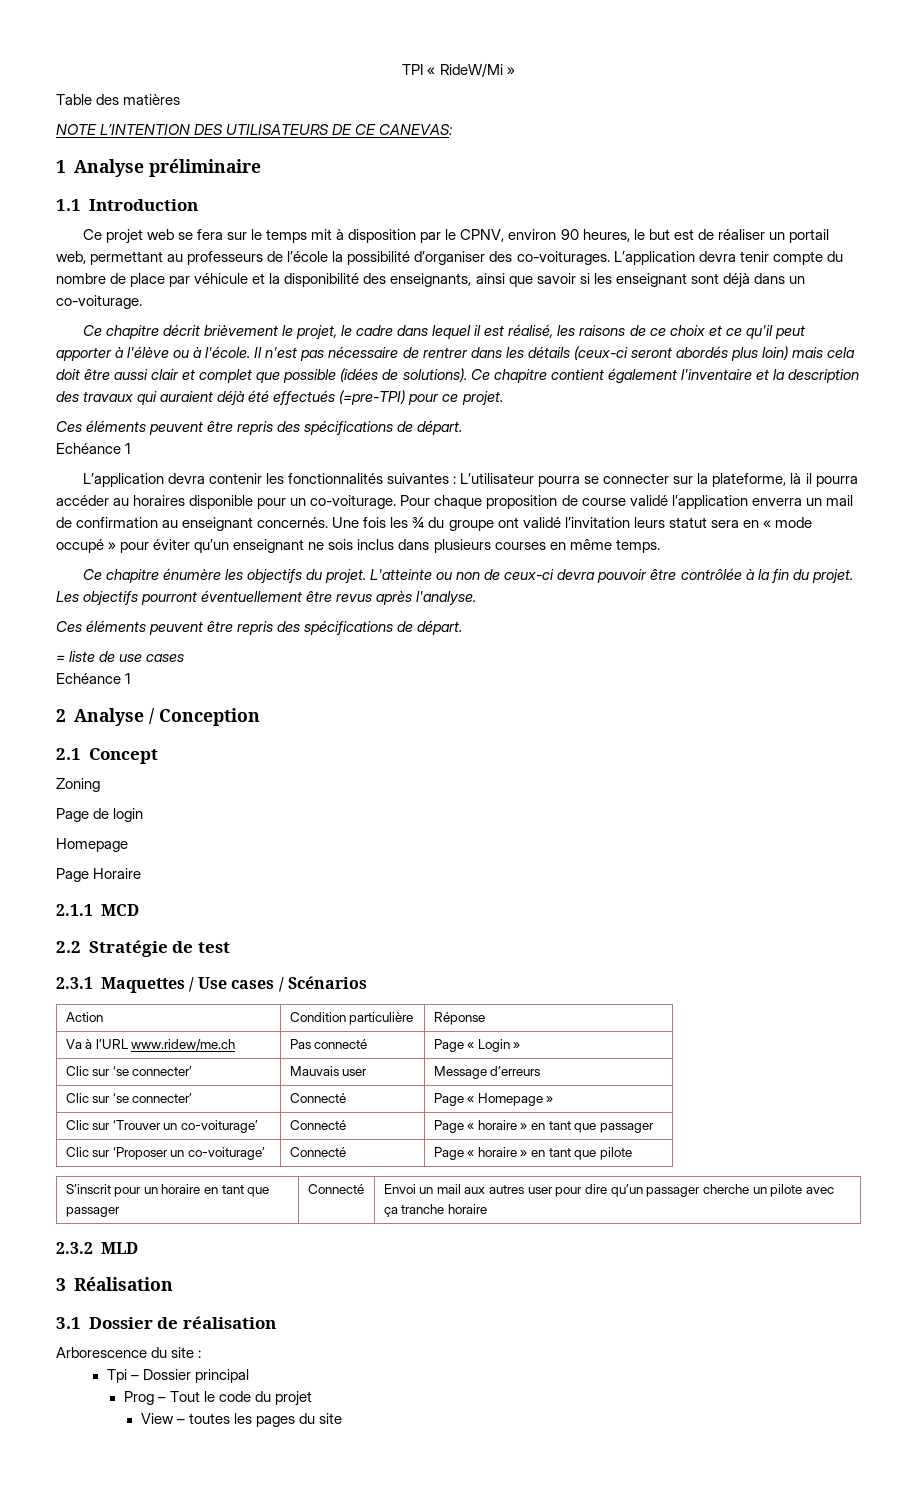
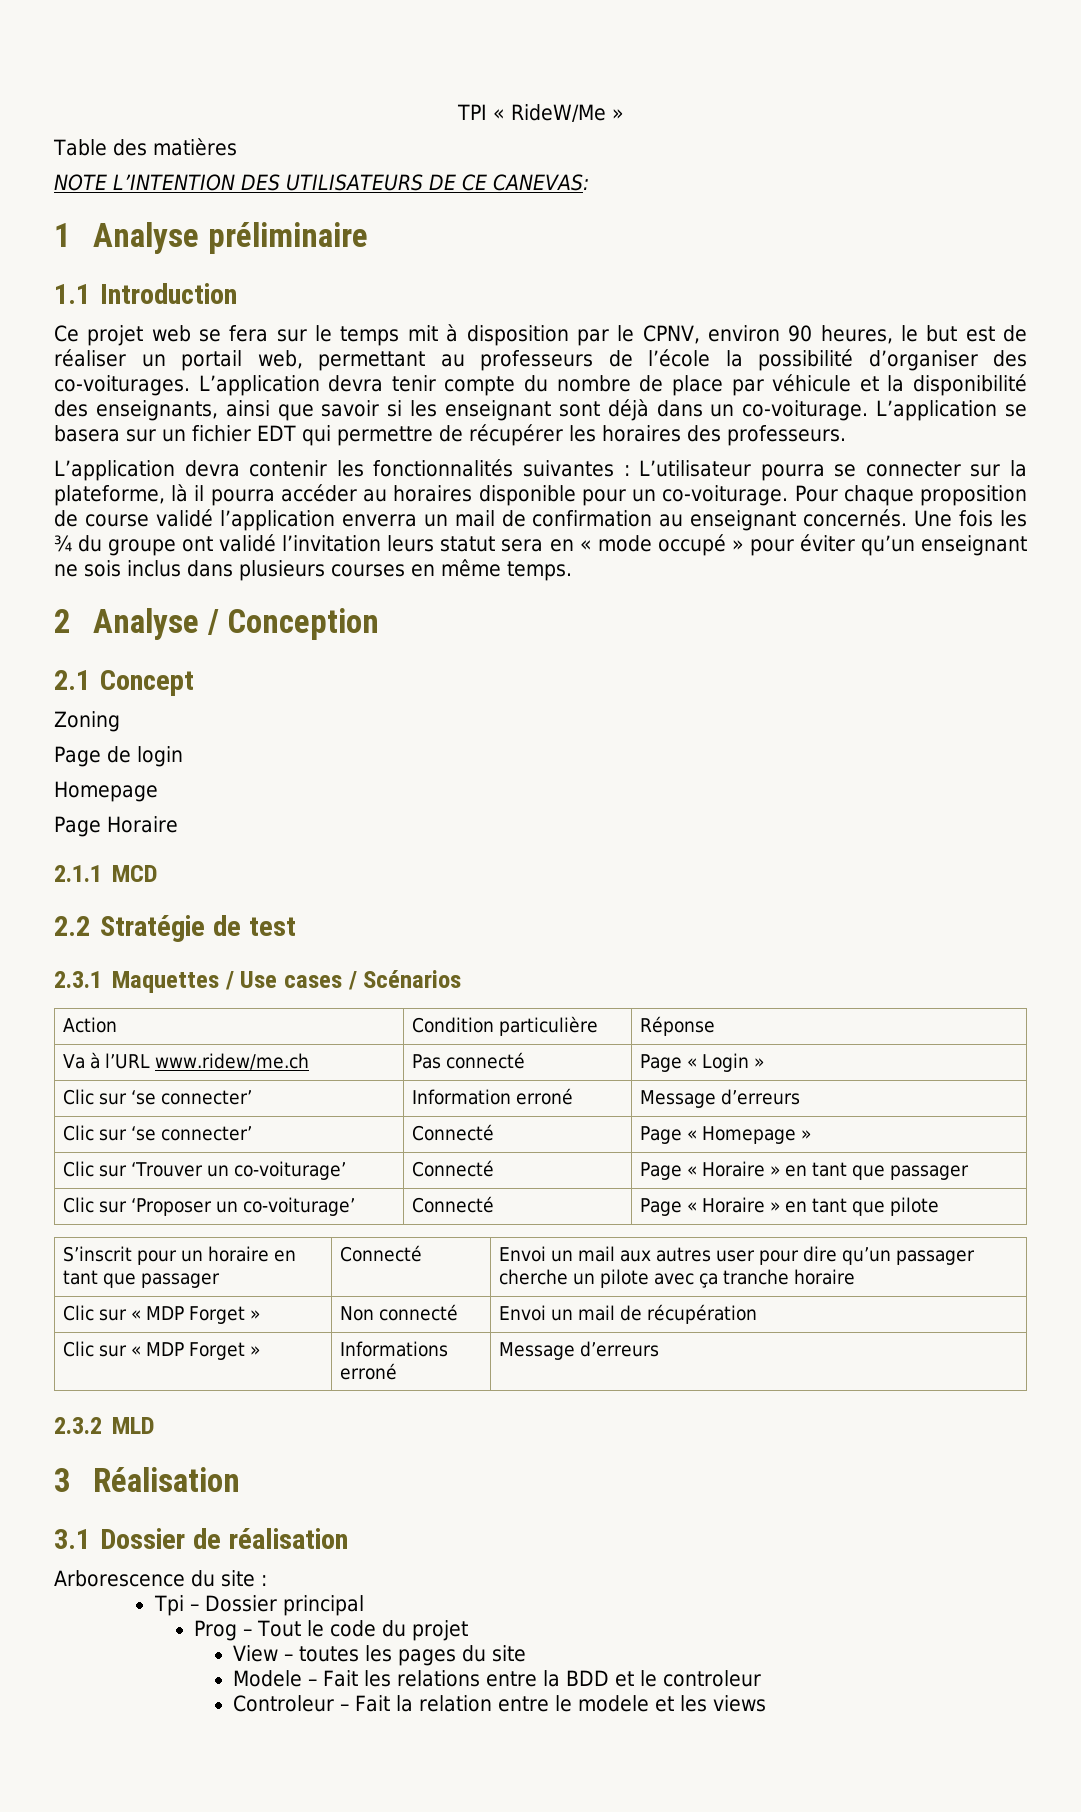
[439,63,503,77] RideW/Mi -> [510,104,606,122] RideW/Me
[82,324,805,340] [56,346,856,361] [56,368,859,383] [56,390,503,406] [56,420,463,435] [56,443,131,454] // Ce chapitre décrit brièvement le projet, le cadre dans lequel il est réalisé, les raisons de ce choix et ce qu'il peut apporter à l'élève ou à l'école. Il n'est pas nécessaire de rentrer dans les détails (ceux-ci seront abordés plus loin) mais cela doit être aussi clair et complet que possible (idées de solutions). Ce chapitre contient également l'inventaire et la description des travaux qui auraient déjà été effectués (=pre-TPI) pour ce projet. // Ces éléments peuvent être repris des spécifications de départ. // Echéance 1 -> [876,400,1027,421] [54,424,846,446] L’application se basera sur un fichier EDT qui permettre de récupérer les horaires des professeurs.
[82,568,853,584] [56,590,477,606] [56,620,463,635] [56,651,185,662] [56,673,131,684] // Ce chapitre énumère les objectifs du projet. L'atteinte ou non de ceux-ci devra pouvoir être contrôlée à la fin du projet. Les objectifs pourront éventuellement être revus après l'analyse. // Ces éléments peuvent être repris des spécifications de départ. // = liste de use cases // Echéance 1 -> (572, 571) none
[289,1066,368,1076] Mauvais user -> [411,1088,573,1105] Information erroné
[477,1120,517,1130] horaire -> [701,1161,765,1177] Horaire
[477,1147,517,1157] horaire -> [701,1197,765,1213] Horaire
(487, 1209) none -> [62,1305,260,1324] [339,1304,458,1321] [498,1304,757,1324] [62,1341,260,1360] [339,1341,448,1357] [339,1363,397,1380] [498,1341,659,1360] // Clic sur « MDP Forget » | Non connecté | Envoi un mail de récupération // Clic sur « MDP Forget » | Informations erroné | Message d’erreurs
(343, 1418) none -> [233,1670,762,1687] [233,1695,767,1712] // Modele – Fait les relations entre la BDD et le controleur // Controleur – Fait la relation entre le modele et les views

